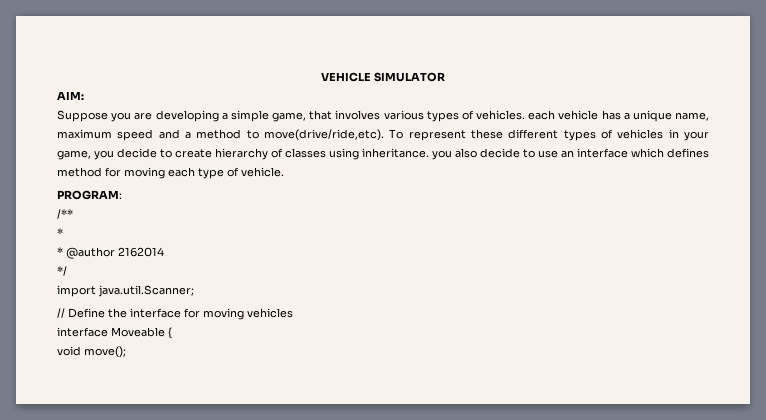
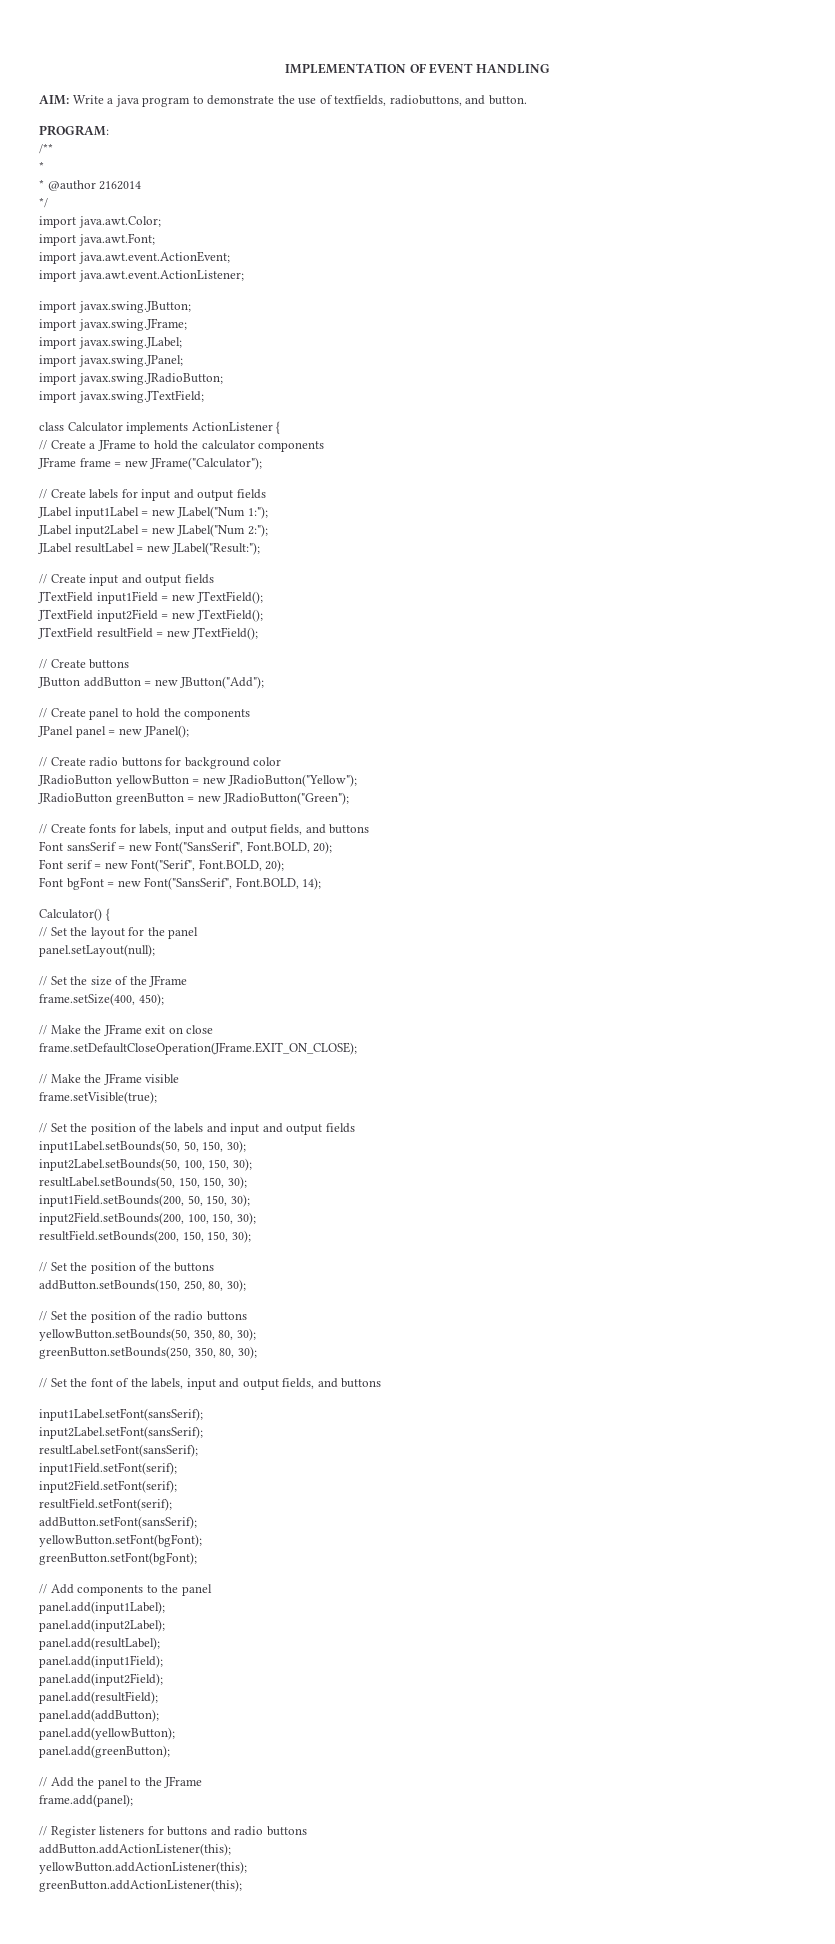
[321,72,445,82] [57,91,84,100] [57,110,709,122] [57,129,709,141] [57,148,709,160] [57,167,284,179] VEHICLE SIMULATOR // AIM: // Suppose you are developing a simple game, that involves various types of vehicles. each vehicle has a unique name, maximum speed and a method to move(drive/ride,etc). To represent these different types of vehicles in your game, you decide to create hierarchy of classes using inheritance. you also decide to use an interface which defines method for moving each type of vehicle. -> [285,63,550,74] [39,95,527,107] IMPLEMENTATION OF EVENT HANDLING // AIM: Write a java program to demonstrate the use of textfields, radiobuttons, and button.
[98,285,194,297] [57,308,293,320] [57,327,172,339] [57,346,126,358] java.util.Scanner; // // Define the interface for moving vehicles // interface Moveable { // void move(); -> [78,216,161,228] [39,233,155,246] [39,251,230,264] [39,270,244,282] [39,301,191,313] [39,318,187,331] [39,337,182,349] [39,355,183,367] [39,373,223,385] [39,390,204,403] [39,421,281,434] [39,439,325,452] [38,457,263,470] [39,489,266,501] [38,506,268,519] [38,524,268,537] [38,542,261,555] [39,574,214,586] [38,591,264,604] [38,609,264,622] [38,627,259,640] [39,659,130,669] [38,676,265,689] [39,708,251,720] [38,725,190,738] [39,757,282,769] [38,774,358,787] [38,792,350,805] [39,824,370,836] [39,841,333,854] [39,859,285,872] [39,877,322,890] [39,908,110,921] [39,927,199,939] [39,944,155,957] [39,975,188,987] [39,993,164,1006] [39,1024,214,1036] [39,1042,357,1055] [39,1073,180,1085] [39,1091,157,1104] [39,1123,355,1135] [39,1140,246,1153] [39,1158,252,1171] [39,1176,247,1189] [39,1194,250,1207] [39,1212,256,1225] [39,1230,251,1243] [39,1262,215,1274] [39,1279,246,1292] [39,1311,247,1323] [39,1328,256,1341] [39,1346,257,1359] [39,1378,382,1390] [39,1408,203,1421] [39,1426,203,1439] [39,1444,198,1457] [39,1462,177,1475] [39,1480,177,1493] [39,1498,172,1511] [39,1516,197,1529] [39,1534,202,1547] [39,1552,197,1565] [39,1584,212,1596] [39,1601,165,1614] [39,1619,165,1632] [39,1637,160,1650] [39,1655,163,1668] [39,1673,163,1686] [39,1691,158,1704] [39,1709,159,1722] [39,1727,175,1740] [39,1745,170,1758] [39,1776,203,1789] [39,1794,133,1807] [39,1826,307,1838] [39,1843,231,1856] [39,1861,247,1874] [39,1879,242,1892] java.awt.Color; // import java.awt.Font; // import java.awt.event.ActionEvent; // import java.awt.event.ActionListener; // import javax.swing.JButton; // import javax.swing.JFrame; // import javax.swing.JLabel; // import javax.swing.JPanel; // import javax.swing.JRadioButton; // import javax.swing.JTextField; // class Calculator implements ActionListener { // // Create a JFrame to hold the calculator components // JFrame frame = new JFrame("Calculator"); // // Create labels for input and output fields // JLabel input1Label = new JLabel("Num 1:"); // JLabel input2Label = new JLabel("Num 2:"); // JLabel resultLabel = new JLabel("Result:"); // // Create input and output fields // JTextField input1Field = new JTextField(); // JTextField input2Field = new JTextField(); // JTextField resultField = new JTextField(); // // Create buttons // JButton addButton = new JButton("Add"); // // Create panel to hold the components // JPanel panel = new JPanel(); // // Create radio buttons for background color // JRadioButton yellowButton = new JRadioButton("Yellow"); // JRadioButton greenButton = new JRadioButton("Green"); // // Create fonts for labels, input and output fields, and buttons // Font sansSerif = new Font("SansSerif", Font.BOLD, 20); // Font serif = new Font("Serif", Font.BOLD, 20); // Font bgFont = new Font("SansSerif", Font.BOLD, 14); // Calculator() { // // Set the layout for the panel // panel.setLayout(null); // // Set the size of the JFrame // frame.setSize(400, 450); // // Make the JFrame exit on close // frame.setDefaultCloseOperation(JFrame.EXIT_ON_CLOSE); // // Make the JFrame visible // frame.setVisible(true); // // Set the position of the labels and input and output fields // input1Label.setBounds(50, 50, 150, 30); // input2Label.setBounds(50, 100, 150, 30); // resultLabel.setBounds(50, 150, 150, 30); // input1Field.setBounds(200, 50, 150, 30); // input2Field.setBounds(200, 100, 150, 30); // resultField.setBounds(200, 150, 150, 30); // // Set the position of the buttons // addButton.setBounds(150, 250, 80, 30); // // Set the position of the radio buttons // yellowButton.setBounds(50, 350, 80, 30); // greenButton.setBounds(250, 350, 80, 30); // // Set the font of the labels, input and output fields, and buttons // input1Label.setFont(sansSerif); // input2Label.setFont(sansSerif); // resultLabel.setFont(sansSerif); // input1Field.setFont(serif); // input2Field.setFont(serif); // resultField.setFont(serif); // addButton.setFont(sansSerif); // yellowButton.setFont(bgFont); // greenButton.setFont(bgFont); // // Add components to the panel // panel.add(input1Label); // panel.add(input2Label); // panel.add(resultLabel); // panel.add(input1Field); // panel.add(input2Field); // panel.add(resultField); // panel.add(addButton); // panel.add(yellowButton); // panel.add(greenButton); // // Add the panel to the JFrame // frame.add(panel); // // Register listeners for buttons and radio buttons // addButton.addActionListener(this); // yellowButton.addActionListener(this); // greenButton.addActionListener(this);

